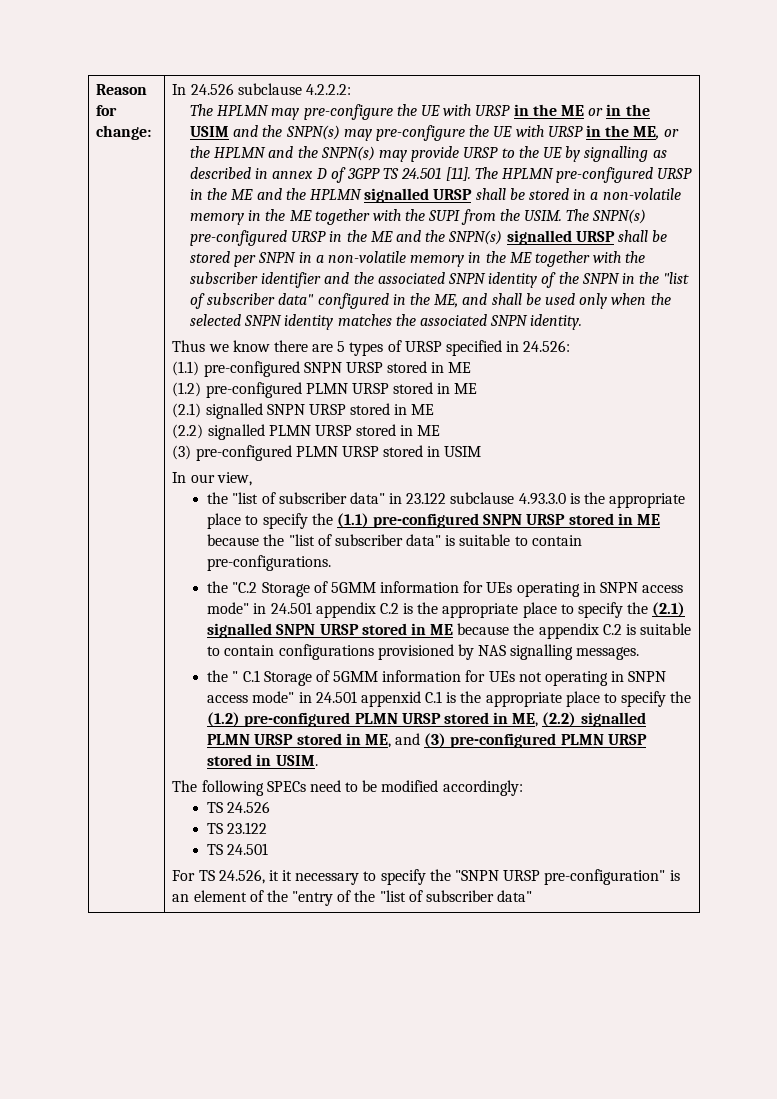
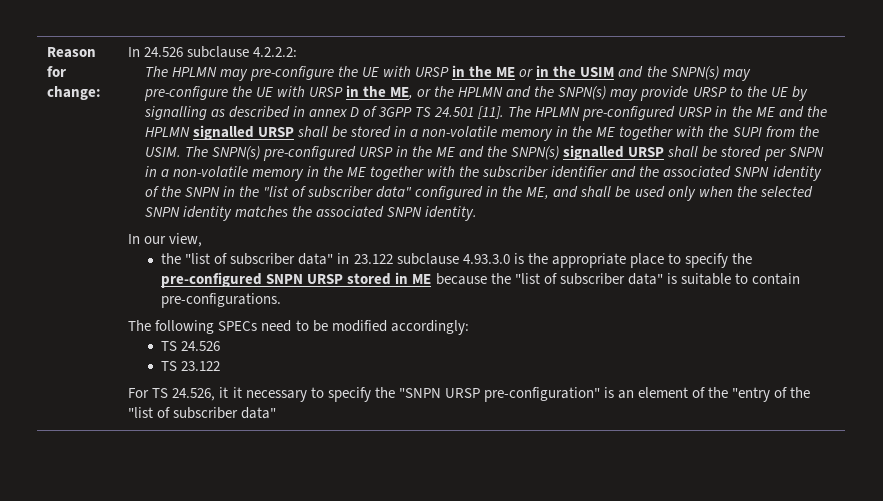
[172,340,571,356] [172,361,472,377] [172,382,478,398] [172,403,435,419] [172,424,441,440] [172,445,482,461] // Thus we know there are 5 types of URSP specified in 24.526: // (1.1) pre-configured SNPN URSP stored in ME // (1.2) pre-configured PLMN URSP stored in ME // (2.1) signalled SNPN URSP stored in ME // (2.2) signalled PLMN URSP stored in ME // (3) pre-configured PLMN URSP stored in USIM -> (478, 213) none
[336,513,369,528] (1.1) -> (752, 258) none
[207,581,684,597] [207,602,686,618] [207,623,692,639] [207,644,640,660] [207,670,667,686] [207,691,692,707] [207,712,646,727] [207,733,647,748] [207,754,318,766] // the "C.2 Storage of 5GMM information for UEs operating in SNPN access mode" in 24.501 appendix C.2 is the appropriate place to specify the (2.1) signalled SNPN URSP stored in ME because the appendix C.2 is suitable to contain configurations provisioned by NAS signalling messages. // the " C.1 Storage of 5GMM information for UEs not operating in SNPN access mode" in 24.501 appenxid C.1 is the appropriate place to specify the (1.2) pre-configured PLMN URSP stored in ME, (2.2) signalled PLMN URSP stored in ME, and (3) pre-configured PLMN URSP stored in USIM. -> (282, 300) none
[207,843,269,855] // TS 24.501 -> (221, 366) none

